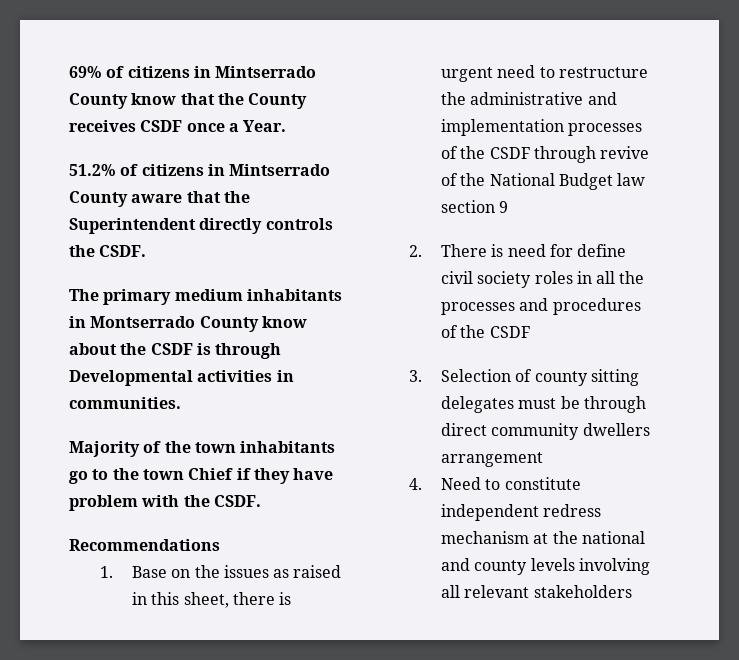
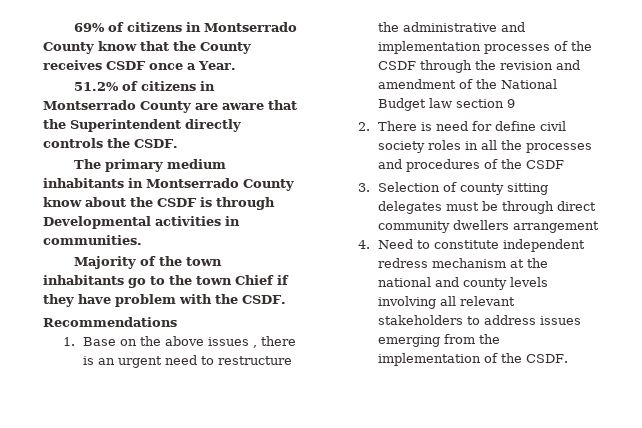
[215,66,317,78] Mintserrado -> [203,22,297,32] Montserrado
[229,164,331,176] [69,191,128,207] Mintserrado County -> [43,100,218,113] Montserrado County are
[223,565,342,578] [131,592,229,608] issues as raised in this sheet, -> [165,336,258,348] above issues ,
(292, 598) none -> [98,358,116,365] an
[600,146,650,159] revive -> [475,60,581,70] [378,79,457,89] the revision and amendment
(632, 591) none -> [467,315,582,325] [378,334,501,347] [378,353,569,366] to address issues emerging from the implementation of the CSDF.

